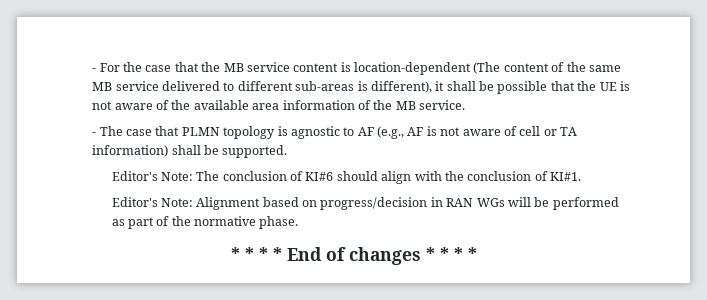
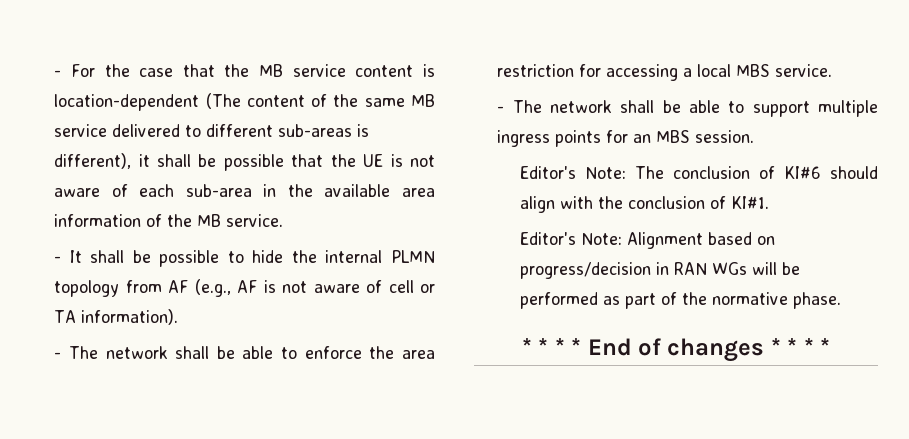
(170, 105) none -> [139,184,277,197] each sub-area in
[99,126,355,139] The case that PLMN topology is agnostic to -> [69,250,436,267] [54,280,162,297] It shall be possible to hide the internal PLMN topology from
[92,145,288,158] information) shall be supported. -> [81,309,179,325] [54,346,435,359] [497,64,833,81] [497,100,878,117] [497,130,755,147] information). // - The network shall be able to enforce the area restriction for accessing a local MBS service. // - The network shall be able to support multiple ingress points for an MBS session.

